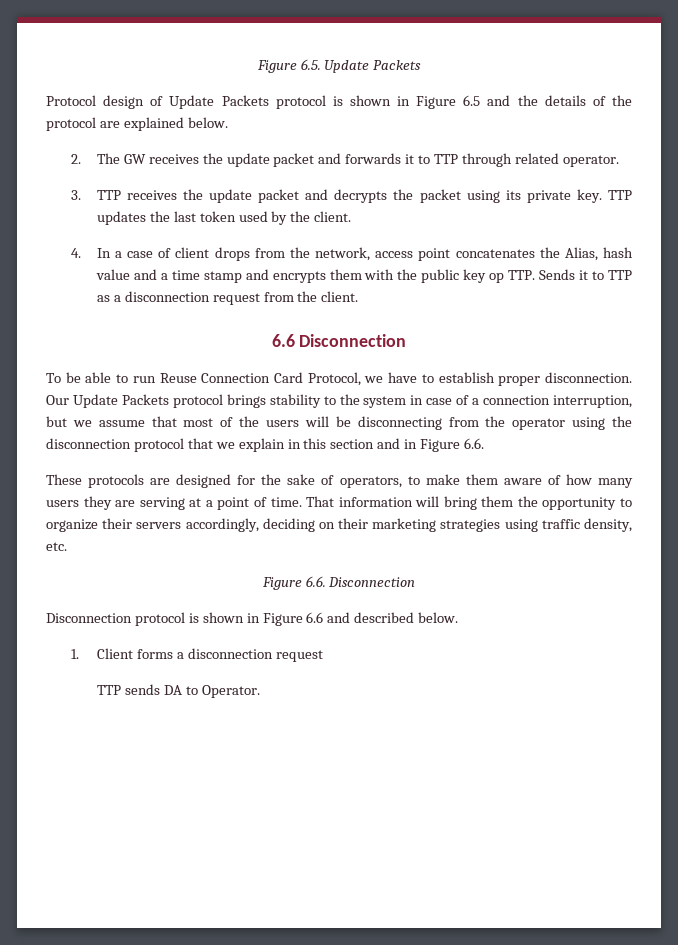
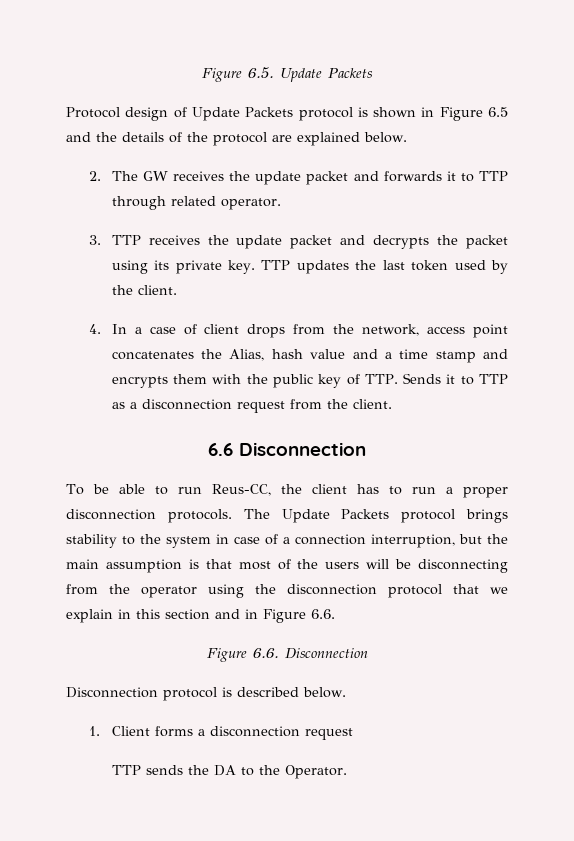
[489,273,505,283] op -> [346,374,360,385] of
[159,372,633,386] [46,395,69,405] Reuse Connection Card Protocol, we have to establish proper disconnection. Our -> [211,484,508,498] [66,509,270,523] Reus-CC, the client has to run a proper disconnection protocols. The
[72,420,145,427] we assume -> [487,534,508,544] [66,559,199,573] the main assumption is
[46,474,633,488] [46,496,632,510] [46,518,632,532] [46,542,67,551] // These protocols are designed for the sake of operators, to make them aware of how many users they are serving at a point of time. That information will bring them the opportunity to organize their servers accordingly, deciding on their marketing strategies using traffic density, etc. -> (335, 614) none
[202,612,351,626] shown in Figure 6.6 and -> (232, 692) none
(160, 689) none -> [187,765,209,775] the
(198, 690) none -> [258,765,280,775] the

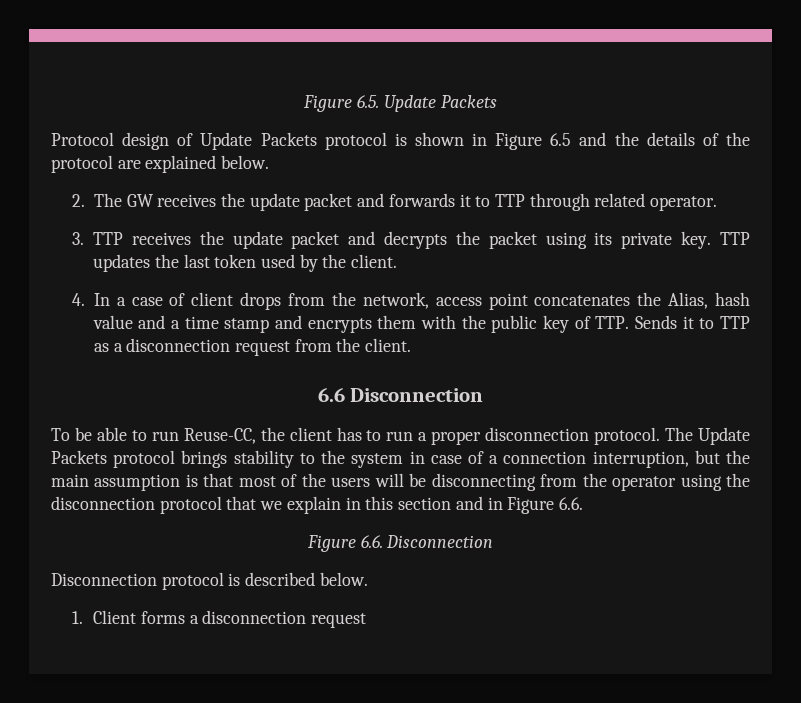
[211,484,271,496] Reus-CC, -> [183,428,256,444] Reuse-CC,
[167,509,232,523] protocols. -> [594,427,661,445] protocol.
[111,765,347,779] // TTP sends the DA to the Operator. -> (366, 620) none

